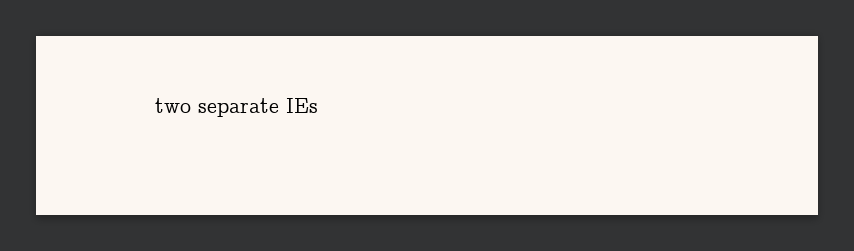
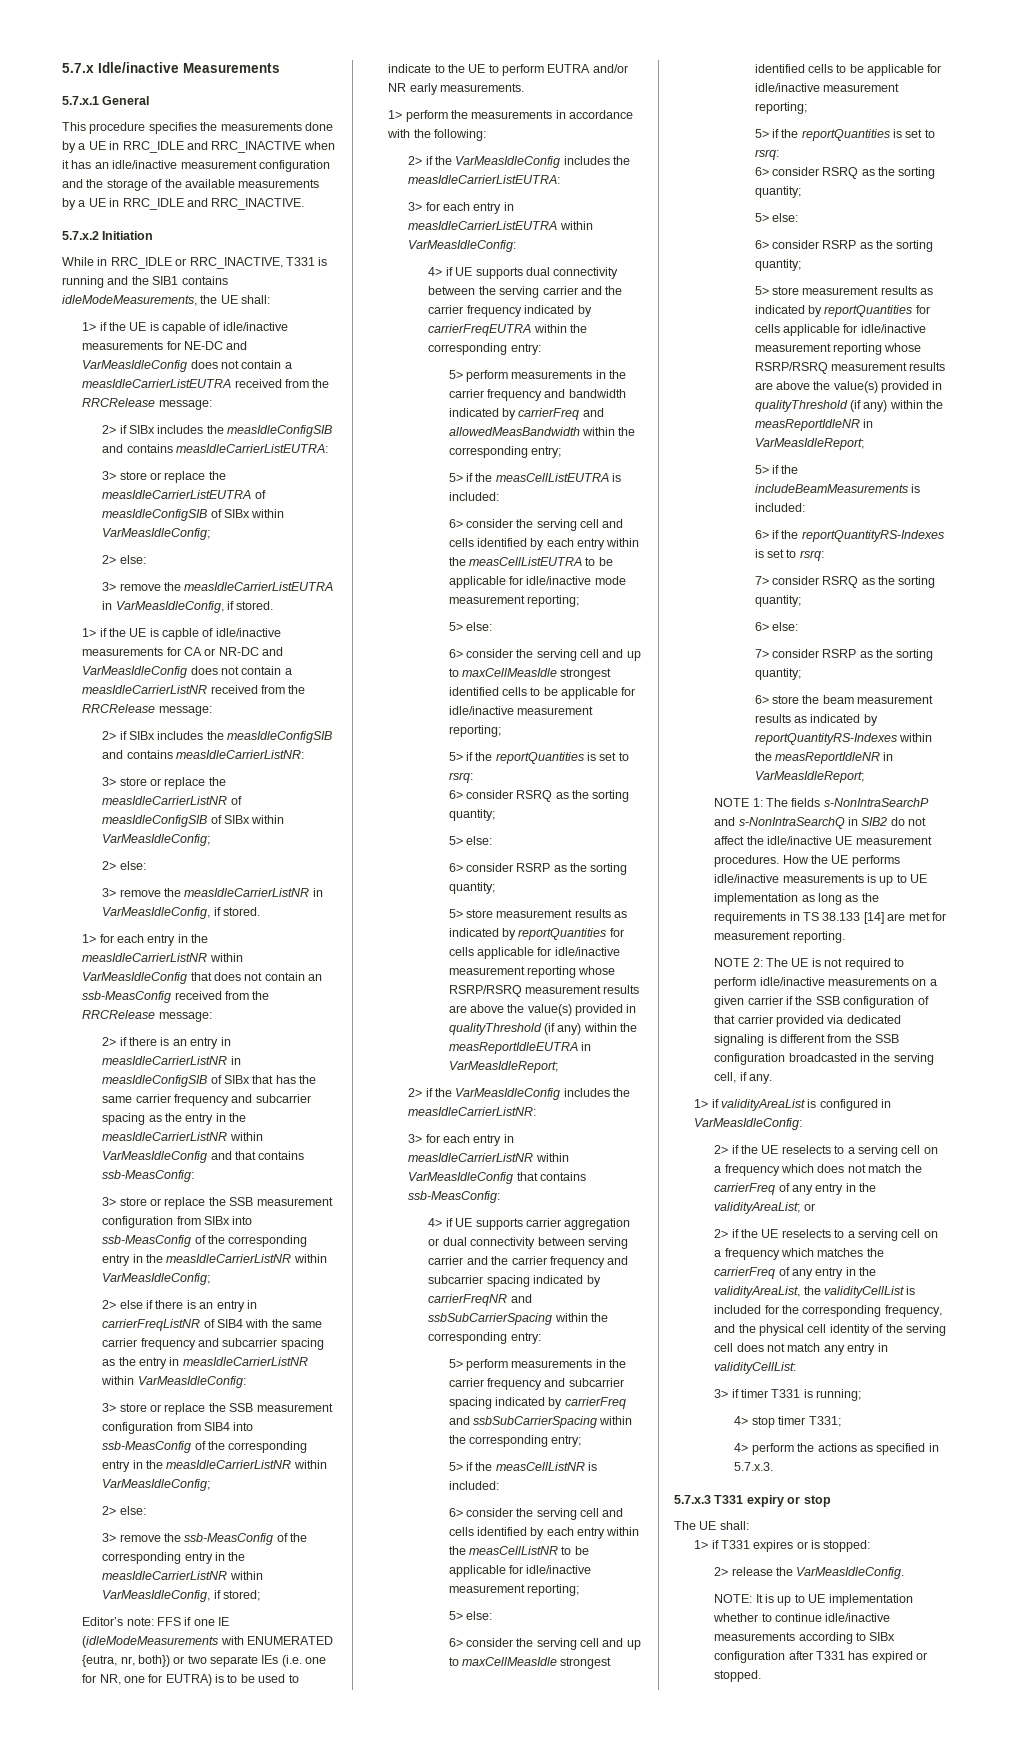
[154,98,318,117] two separate IEs -> [62,62,280,73] [62,96,150,105] [62,122,333,134] [62,141,335,153] [62,160,330,172] [62,179,320,191] [62,198,305,210] [62,231,154,240] [62,257,328,269] [62,276,228,288] [62,295,271,306] [82,322,288,334] [82,341,248,350] [82,360,292,372] [82,379,330,388] [82,398,212,410] [102,425,333,437] [102,444,329,453] [102,471,226,483] [102,490,266,499] [102,509,285,521] [102,528,211,540] [102,555,146,564] [102,582,334,591] [102,601,274,613] [82,628,281,640] [82,647,284,656] [82,666,292,678] [82,685,306,694] [82,704,212,716] [102,731,333,743] [102,750,305,759] [102,777,226,789] [102,796,242,805] [102,815,285,827] [102,834,211,846] [102,861,146,870] [102,888,323,897] [102,907,261,919] [82,934,209,946] [82,953,243,962] [82,972,323,984] [82,991,270,1003] [82,1010,212,1022] [102,1037,231,1049] [102,1056,241,1065] [102,1075,317,1087] [102,1094,311,1106] [102,1113,247,1125] [102,1132,263,1141] [102,1151,305,1163] [102,1170,195,1182] [102,1197,333,1209] [102,1216,253,1228] [102,1235,308,1247] [102,1254,327,1266] [102,1273,211,1285] [102,1300,257,1312] [102,1319,323,1331] [102,1338,324,1350] [102,1357,308,1369] [101,1376,246,1388] [102,1403,333,1415] [102,1422,254,1434] [102,1441,308,1453] [102,1460,327,1472] [102,1479,211,1491] [102,1506,146,1515] [102,1533,308,1545] [102,1552,246,1564] [102,1571,263,1580] [102,1590,261,1602] [82,1617,230,1626] [82,1636,333,1648] [82,1655,327,1667] [82,1674,299,1686] [388,64,628,76] [388,83,524,95] [388,110,634,122] [387,129,486,141] [408,156,631,168] [408,175,561,184] [408,202,514,214] [408,221,593,230] [408,240,517,252] [428,267,619,279] [428,286,623,298] [428,305,592,317] [428,324,588,336] [428,343,541,355] [448,370,627,382] [448,389,626,401] [448,408,604,420] [448,427,636,436] [448,446,561,458] [448,473,622,482] [448,492,499,501] [448,519,624,531] [448,538,640,550] [448,557,613,566] [448,576,626,588] [448,595,579,607] [448,622,492,631] [448,649,641,661] [448,668,612,680] [448,687,636,699] [448,706,593,715] [448,725,501,737] [448,752,629,764] [448,772,473,783] [448,790,630,802] [448,809,495,821] [448,836,492,845] [448,863,628,875] [448,882,495,894] [448,909,628,918] [448,928,624,940] [448,947,620,959] [448,966,616,978] [448,985,640,997] [448,1004,637,1016] [448,1023,638,1035] [448,1042,591,1054] [448,1061,558,1073] [408,1088,631,1100] [408,1107,537,1116] [408,1134,514,1146] [408,1153,569,1162] [408,1172,587,1184] [408,1191,501,1203] [428,1218,631,1230] [428,1237,628,1249] [428,1256,629,1268] [428,1275,601,1287] [428,1294,532,1306] [428,1313,609,1325] [428,1332,541,1344] [448,1359,627,1371] [448,1378,624,1390] [448,1397,626,1409] [448,1416,633,1428] [448,1435,582,1447] [448,1462,598,1471] [448,1481,499,1490] [448,1508,624,1520] [448,1527,640,1539] [448,1546,589,1555] [448,1565,592,1577] [448,1584,579,1596] [448,1611,492,1620] [448,1638,641,1650] [448,1657,612,1669] [754,64,942,76] [754,83,899,92] [754,102,807,114] [754,129,935,141] [754,149,779,160] [754,167,936,179] [754,186,801,198] [754,213,798,222] [754,240,934,252] [754,259,801,271] [754,286,934,295] [754,305,930,317] [754,324,926,336] [754,343,922,355] [754,362,946,374] [754,381,943,393] [754,400,944,412] [754,419,873,431] [754,438,864,450] [754,465,799,474] [754,484,920,493] [754,503,805,512] [754,530,944,542] [754,549,824,561] [754,576,936,588] [754,595,801,607] [754,622,798,631] [754,649,934,661] [754,668,801,680] [754,695,934,704] [754,714,878,726] [754,733,932,745] [754,752,894,764] [754,771,864,783] [714,798,929,807] [714,817,927,829] [714,836,932,845] [714,855,900,867] [714,874,928,886] [714,893,879,905] [714,912,946,924] [714,931,845,943] [714,958,904,970] [714,977,937,989] [714,996,929,1008] [714,1015,901,1027] [714,1034,900,1046] [714,1053,934,1065] [714,1072,773,1084] [694,1099,892,1111] [694,1118,803,1130] [714,1145,938,1157] [714,1164,922,1176] [714,1183,877,1195] [714,1202,815,1214] [714,1229,938,1241] [714,1248,884,1260] [714,1267,877,1279] [714,1286,916,1298] [714,1305,942,1317] [714,1324,946,1336] [714,1343,888,1355] [714,1362,797,1374] [714,1389,862,1401] [734,1416,841,1428] [734,1443,939,1455] [734,1462,774,1471] [674,1495,831,1507] [674,1521,749,1530] [694,1540,871,1552] [714,1567,905,1579] [714,1594,913,1606] [713,1613,891,1622] [714,1632,896,1644] [714,1651,928,1663] [714,1670,762,1682] 5.7.x Idle/inactive Measurements // 5.7.x.1 General // This procedure specifies the measurements done by a UE in RRC_IDLE and RRC_INACTIVE when it has an idle/inactive measurement configuration and the storage of the available measurements by a UE in RRC_IDLE and RRC_INACTIVE. // 5.7.x.2 Initiation // While in RRC_IDLE or RRC_INACTIVE, T331 is running and the SIB1 contains idleModeMeasurements, the UE shall: // 1> if the UE is capable of idle/inactive measurements for NE-DC and VarMeasIdleConfig does not contain a measIdleCarrierListEUTRA received from the RRCRelease message: // 2> if SIBx includes the measIdleConfigSIB and contains measIdleCarrierListEUTRA: // 3> store or replace the measIdleCarrierListEUTRA of measIdleConfigSIB of SIBx within VarMeasIdleConfig; // 2> else: // 3> remove the measIdleCarrierListEUTRA in VarMeasIdleConfig, if stored. // 1> if the UE is capble of idle/inactive measurements for CA or NR-DC and VarMeasIdleConfig does not contain a measIdleCarrierListNR received from the RRCRelease message: // 2> if SIBx includes the measIdleConfigSIB and contains measIdleCarrierListNR: // 3> store or replace the measIdleCarrierListNR of measIdleConfigSIB of SIBx within VarMeasIdleConfig; // 2> else: // 3> remove the measIdleCarrierListNR in VarMeasIdleConfig, if stored. // 1> for each entry in the measIdleCarrierListNR within VarMeasIdleConfig that does not contain an ssb-MeasConfig received from the RRCRelease message: // 2> if there is an entry in measIdleCarrierListNR in measIdleConfigSIB of SIBx that has the same carrier frequency and subcarrier spacing as the entry in the measIdleCarrierListNR within VarMeasIdleConfig and that contains ssb-MeasConfig: // 3> store or replace the SSB measurement configuration from SIBx into ssb-MeasConfig of the corresponding entry in the measIdleCarrierListNR within VarMeasIdleConfig; // 2> else if there is an entry in carrierFreqListNR of SIB4 with the same carrier frequency and subcarrier spacing as the entry in measIdleCarrierListNR within VarMeasIdleConfig: // 3> store or replace the SSB measurement configuration from SIB4 into ssb-MeasConfig of the corresponding entry in the measIdleCarrierListNR within VarMeasIdleConfig; // 2> else: // 3> remove the ssb-MeasConfig of the corresponding entry in the measIdleCarrierListNR within VarMeasIdleConfig, if stored; // Editor’s note: FFS if one IE (idleModeMeasurements with ENUMERATED {eutra, nr, both}) or two separate IEs (i.e. one for NR, one for EUTRA) is to be used to indicate to the UE to perform EUTRA and/or NR early measurements. // 1> perform the measurements in accordance with the following: // 2> if the VarMeasIdleConfig includes the measIdleCarrierListEUTRA: // 3> for each entry in measIdleCarrierListEUTRA within VarMeasIdleConfig: // 4> if UE supports dual connectivity between the serving carrier and the carrier frequency indicated by carrierFreqEUTRA within the corresponding entry: // 5> perform measurements in the carrier frequency and bandwidth indicated by carrierFreq and allowedMeasBandwidth within the corresponding entry; // 5> if the measCellListEUTRA is included: // 6> consider the serving cell and cells identified by each entry within the measCellListEUTRA to be applicable for idle/inactive mode measurement reporting; // 5> else: // 6> consider the serving cell and up to maxCellMeasIdle strongest identified cells to be applicable for idle/inactive measurement reporting; // 5> if the reportQuantities is set to rsrq: // 6> consider RSRQ as the sorting quantity; // 5> else: // 6> consider RSRP as the sorting quantity; // 5> store measurement results as indicated by reportQuantities for cells applicable for idle/inactive measurement reporting whose RSRP/RSRQ measurement results are above the value(s) provided in qualityThreshold (if any) within the measReportIdleEUTRA in VarMeasIdleReport; // 2> if the VarMeasIdleConfig includes the measIdleCarrierListNR: // 3> for each entry in measIdleCarrierListNR within VarMeasIdleConfig that contains ssb-MeasConfig: // 4> if UE supports carrier aggregation or dual connectivity between serving carrier and the carrier frequency and subcarrier spacing indicated by carrierFreqNR and ssbSubCarrierSpacing within the corresponding entry: // 5> perform measurements in the carrier frequency and subcarrier spacing indicated by carrierFreq and ssbSubCarrierSpacing within the corresponding entry; // 5> if the measCellListNR is included: // 6> consider the serving cell and cells identified by each entry within the measCellListNR to be applicable for idle/inactive measurement reporting; // 5> else: // 6> consider the serving cell and up to maxCellMeasIdle strongest identified cells to be applicable for idle/inactive measurement reporting; // 5> if the reportQuantities is set to rsrq: // 6> consider RSRQ as the sorting quantity; // 5> else: // 6> consider RSRP as the sorting quantity; // 5> store measurement results as indicated by reportQuantities for cells applicable for idle/inactive measurement reporting whose RSRP/RSRQ measurement results are above the value(s) provided in qualityThreshold (if any) within the measReportIdleNR in VarMeasIdleReport; // 5> if the includeBeamMeasurements is included: // 6> if the reportQuantityRS-Indexes is set to rsrq: // 7> consider RSRQ as the sorting quantity; // 6> else: // 7> consider RSRP as the sorting quantity; // 6> store the beam measurement results as indicated by reportQuantityRS-Indexes within the measReportIdleNR in VarMeasIdleReport; // NOTE 1: The fields s-NonIntraSearchP and s-NonIntraSearchQ in SIB2 do not affect the idle/inactive UE measurement procedures. How the UE performs idle/inactive measurements is up to UE implementation as long as the requirements in TS 38.133 [14] are met for measurement reporting. // NOTE 2: The UE is not required to perform idle/inactive measurements on a given carrier if the SSB configuration of that carrier provided via dedicated signaling is different from the SSB configuration broadcasted in the serving cell, if any. // 1> if validityAreaList is configured in VarMeasIdleConfig: // 2> if the UE reselects to a serving cell on a frequency which does not match the carrierFreq of any entry in the validityAreaList; or // 2> if the UE reselects to a serving cell on a frequency which matches the carrierFreq of any entry in the validityAreaList, the validityCellList is included for the corresponding frequency, and the physical cell identity of the serving cell does not match any entry in validityCellList: // 3> if timer T331 is running; // 4> stop timer T331; // 4> perform the actions as specified in 5.7.x.3. // 5.7.x.3 T331 expiry or stop // The UE shall: // 1> if T331 expires or is stopped: // 2> release the VarMeasIdleConfig. // NOTE: It is up to UE implementation whether to continue idle/inactive measurements according to SIBx configuration after T331 has expired or stopped.

